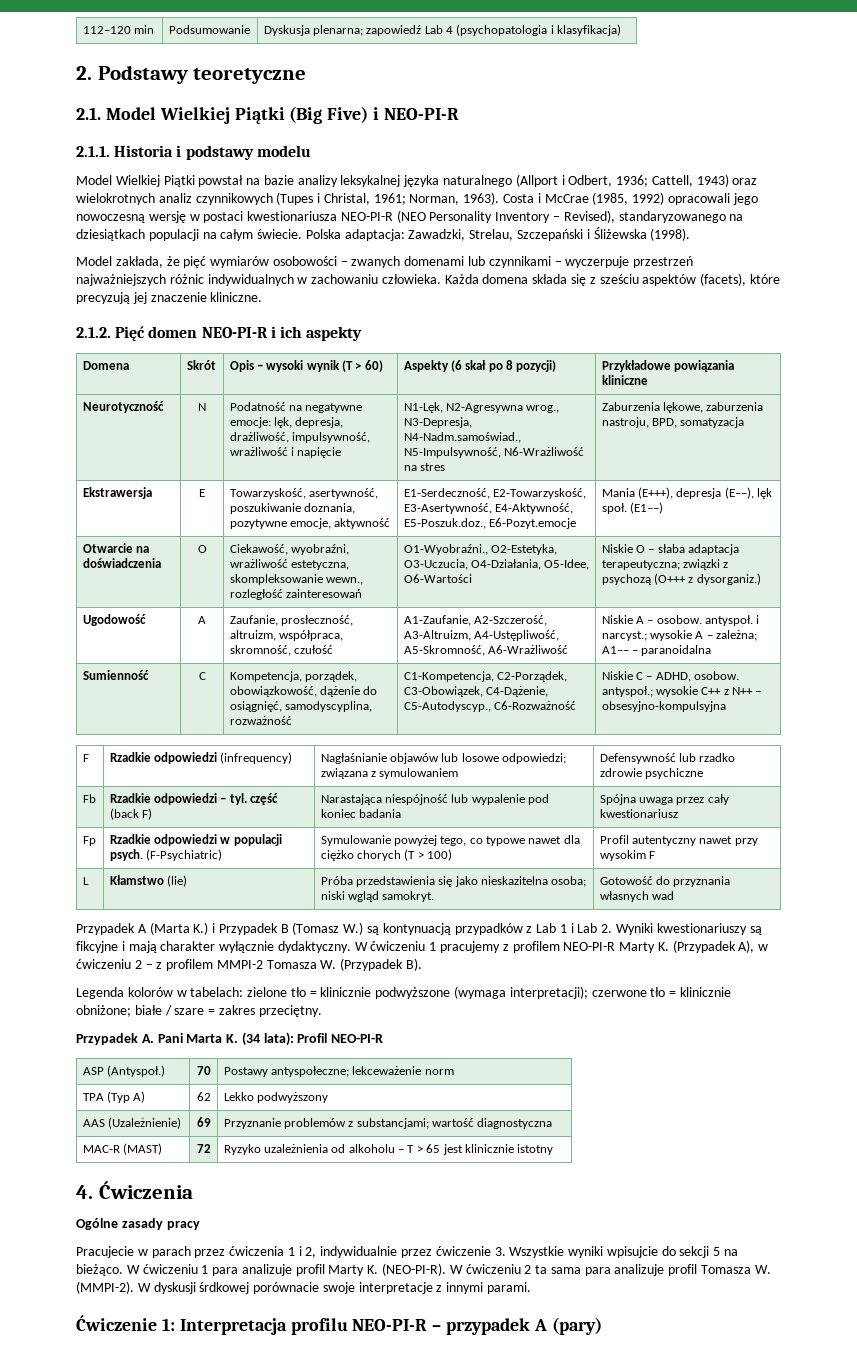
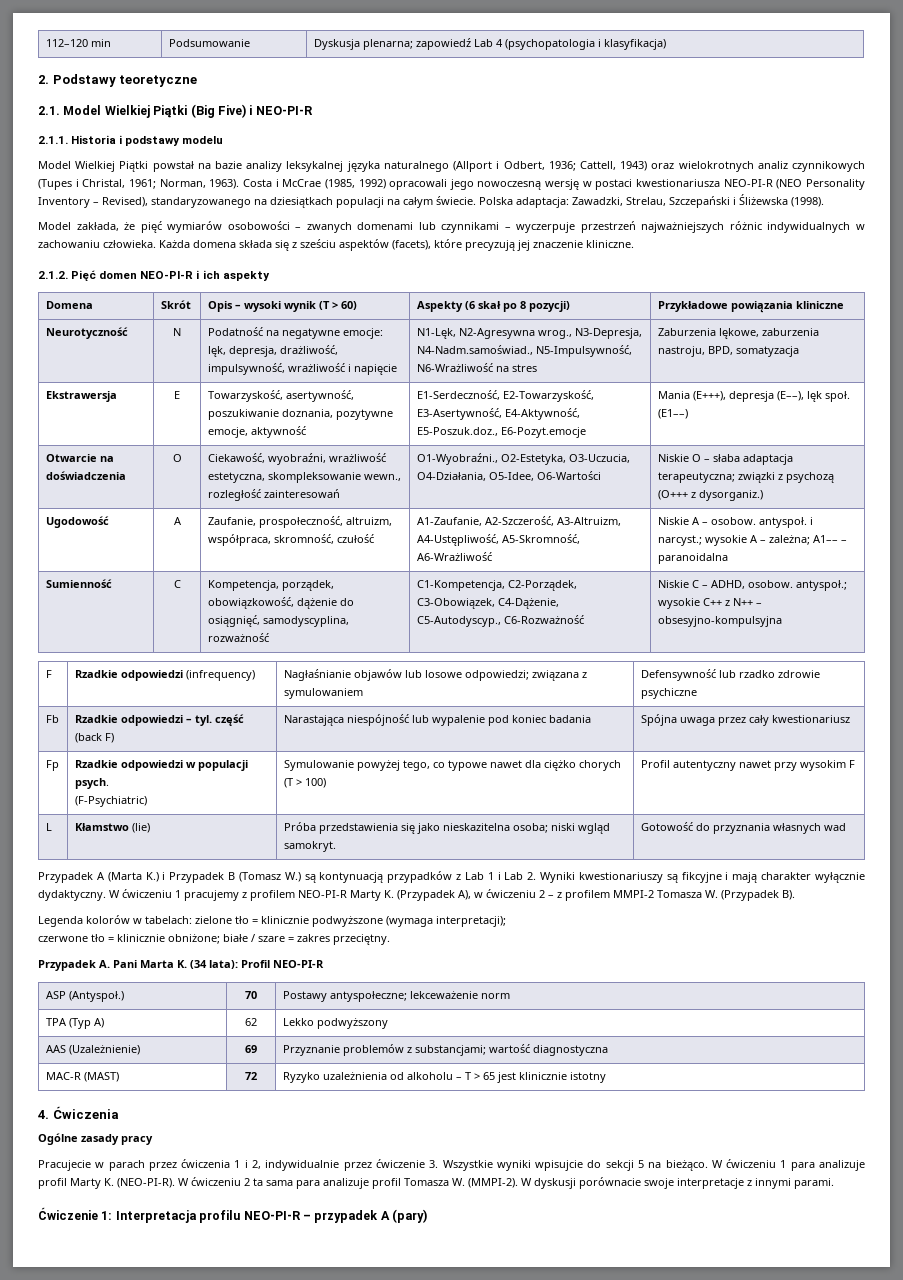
[280,615,353,626] prosłeczność, -> [258,516,343,528] prospołeczność,
(143, 855) none -> (109, 783) //
(588, 992) none -> (506, 921) //
[199,1282,250,1294] śrdkowej -> (576, 1183) none

